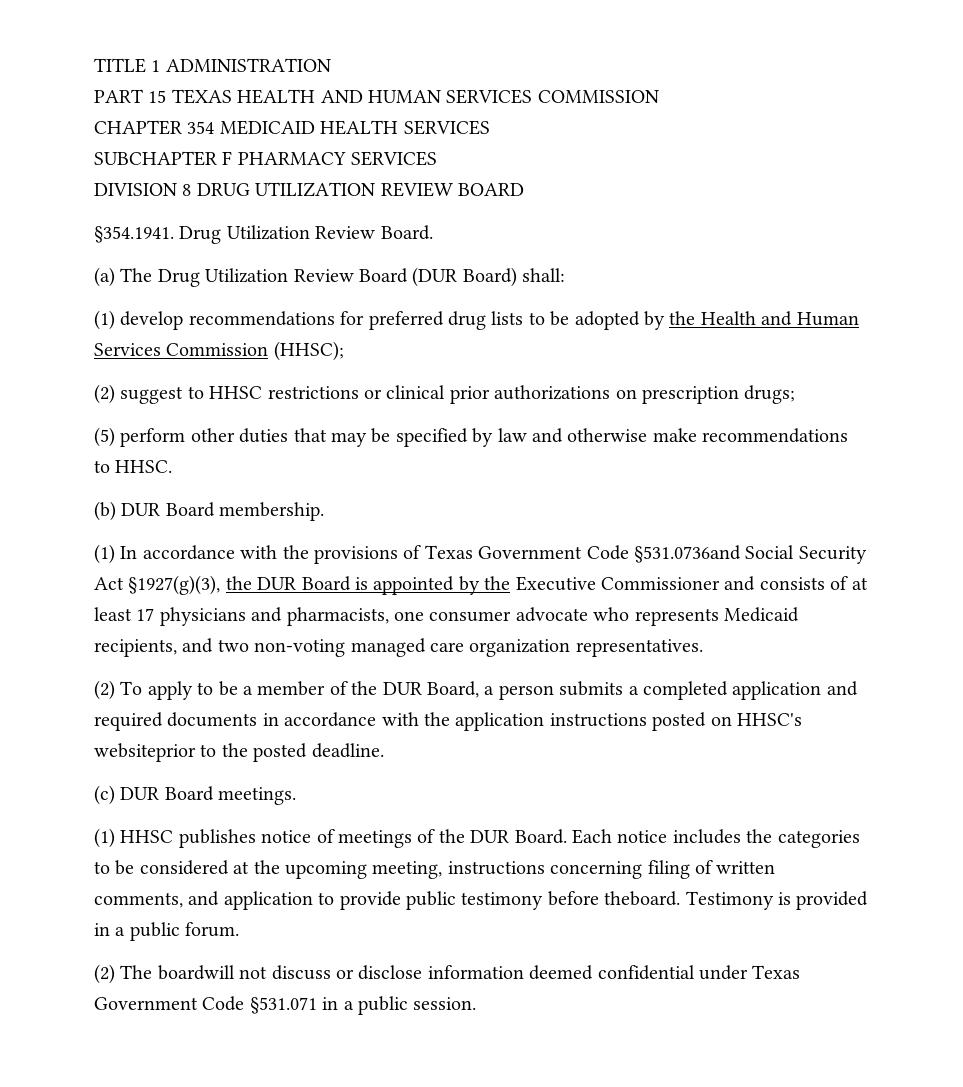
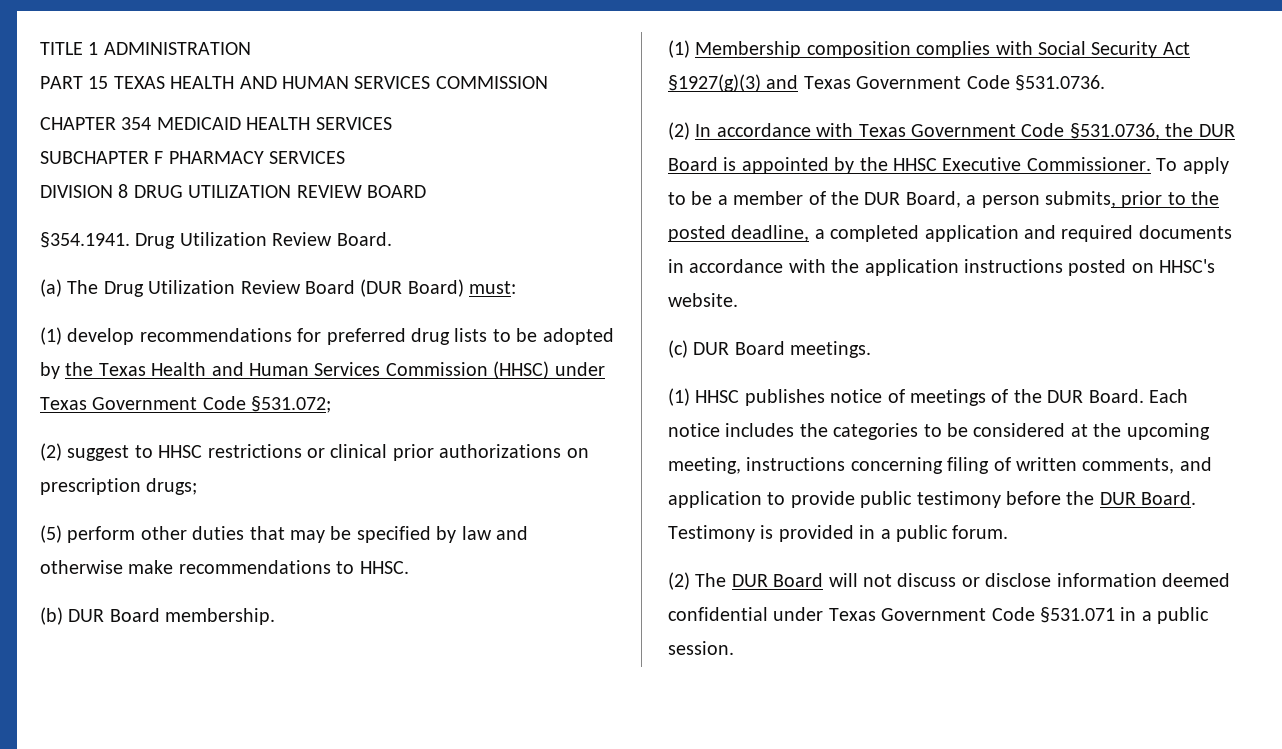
[522,268,566,282] shall: -> [469,281,517,294] must:
(696, 318) none -> [98,363,146,376] Texas
[273,341,344,361] (HHSC); -> [493,361,605,379] [40,396,332,413] (HHSC) under Texas Government Code §531.072;
[120,545,867,564] [94,575,221,595] In accordance with the provisions of Texas Government Code §531.0736and Social Security Act §1927(g)(3), -> [695,41,1190,58] [668,74,1105,92] [668,122,1160,140] Membership composition complies with Social Security Act §1927(g)(3) and Texas Government Code §531.0736. // (2) In accordance with Texas Government Code §531.0736,
[515,576,868,591] [94,607,799,626] [94,638,703,657] [94,680,115,700] Executive Commissioner and consists of at least 17 physicians and pharmacists, one consumer advocate who represents Medicaid recipients, and two non-voting managed care organization representatives. // (2) -> [893,157,1151,171] HHSC Executive Commissioner.
[559,681,624,696] submits -> [1045,191,1220,208] [668,225,810,242] submits, prior to the posted deadline,
[94,743,384,762] websiteprior to the posted deadline. -> [668,293,738,307] website.
[604,891,681,906] theboard. -> [1066,491,1197,505] the DUR Board.
[157,965,235,980] boardwill -> [731,573,858,587] DUR Board will

